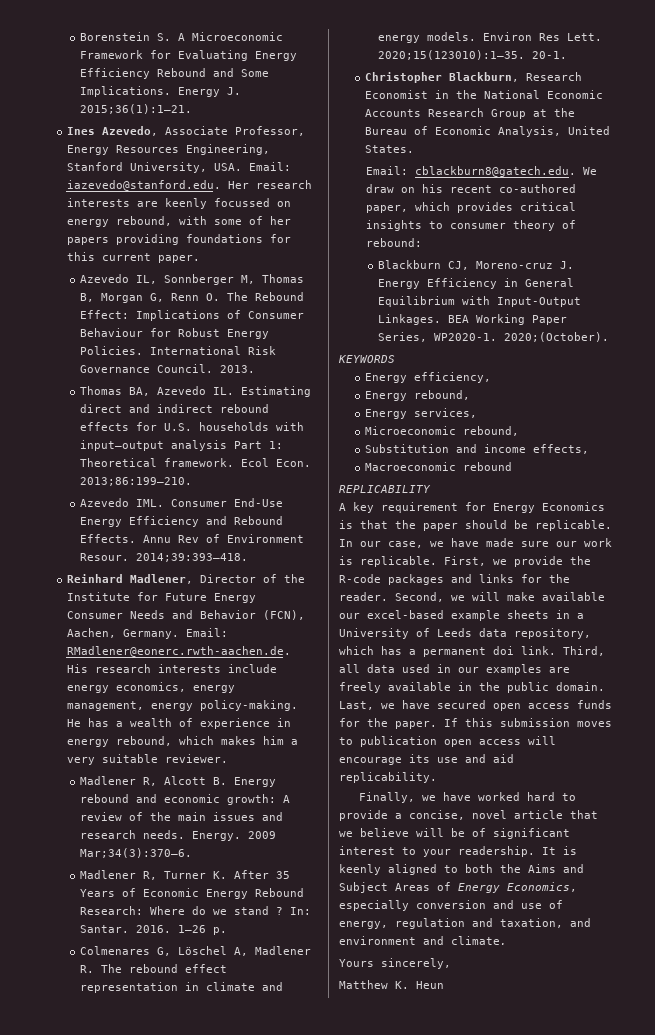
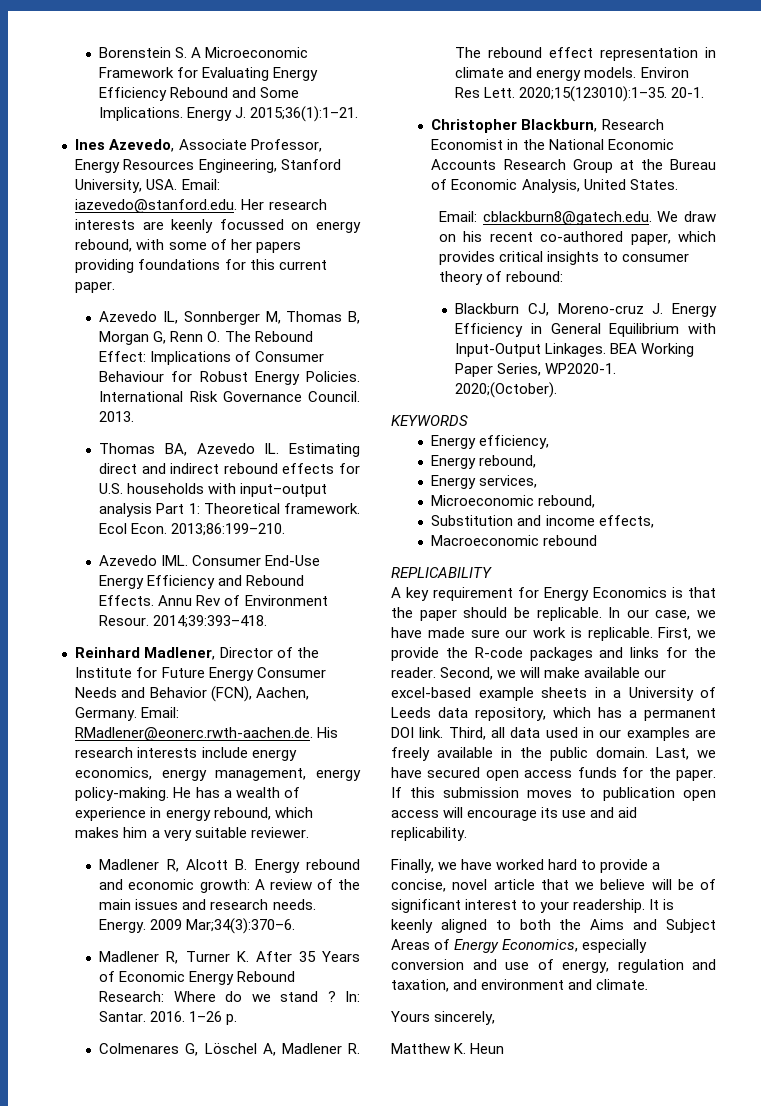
[493,646,514,655] doi -> [391,727,414,738] DOI

